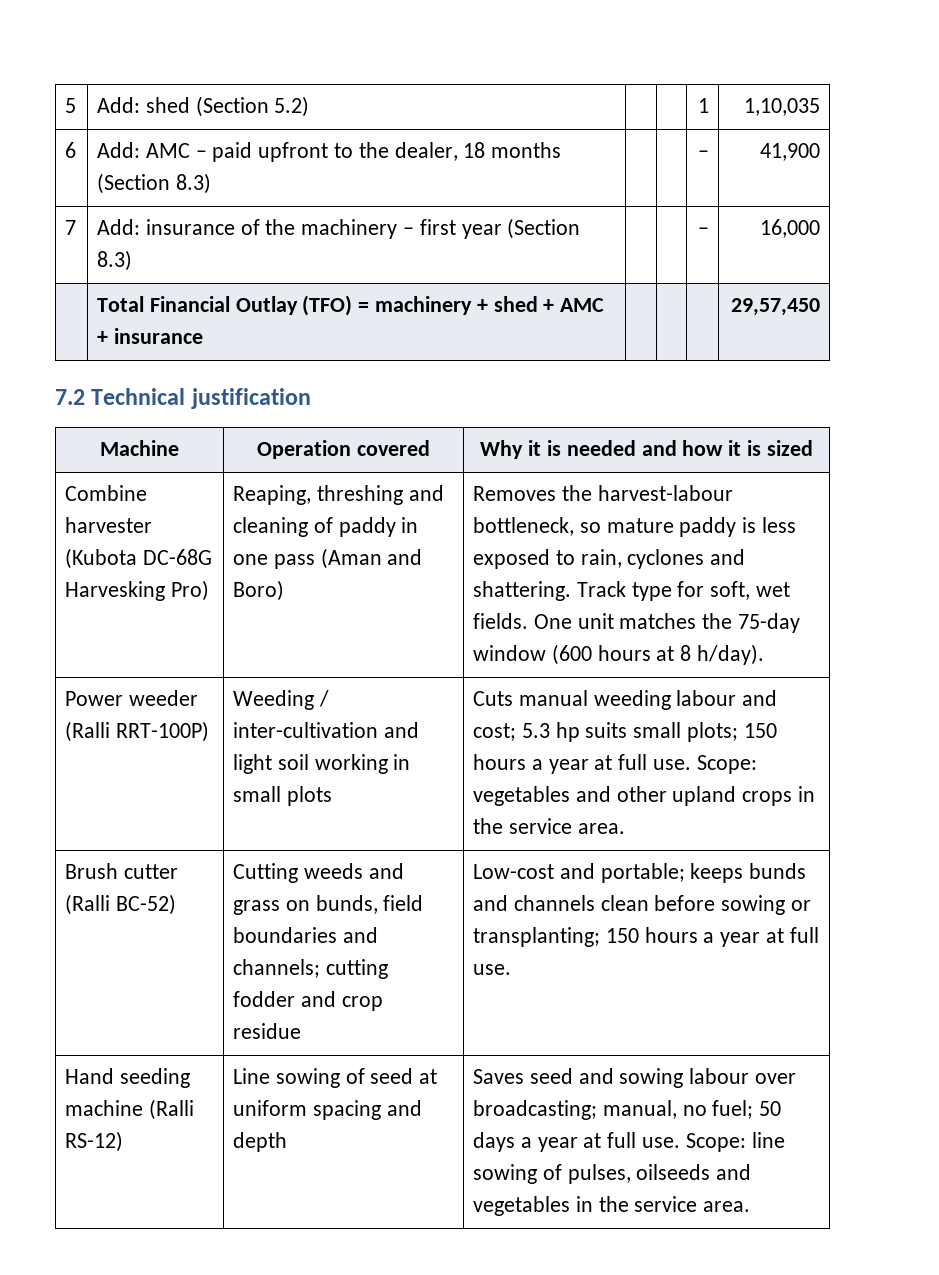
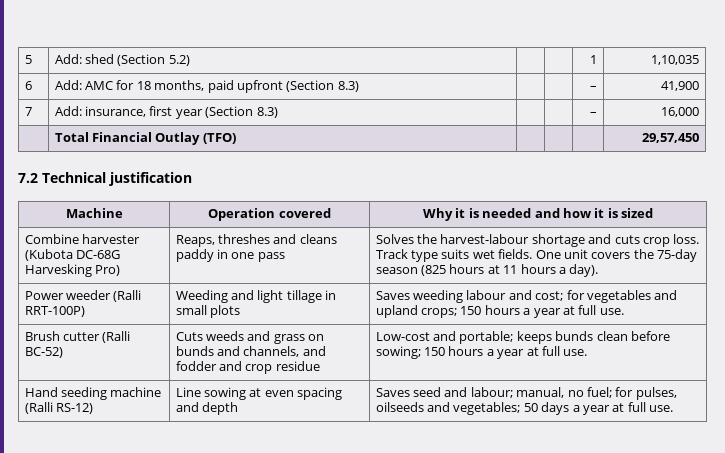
[195,142,562,162] – paid upfront to the dealer, 18 months -> [116,80,283,93] for 18 months, paid upfront
[145,219,415,239] insurance of the machinery – -> [85,106,147,117] insurance,
[358,296,605,315] [97,328,203,344] = machinery + shed + AMC + insurance -> (236, 138) none
[233,485,444,505] [233,517,333,537] Reaping, threshing and cleaning of -> [175,234,337,247] Reaps, threshes and cleans
[320,548,423,569] [233,580,285,601] [473,485,733,501] [473,517,797,537] [473,549,746,569] [473,581,751,601] (Aman and Boro) | Removes the harvest-labour bottleneck, so mature paddy is less exposed to rain, cyclones and shattering. Track type for soft, -> [375,234,700,247] [375,249,470,262] | Solves the harvest-labour shortage and cuts crop loss. Track type suits
[619,613,697,629] matches -> [591,252,631,259] covers
[473,644,765,665] window (600 hours at 8 h/day). -> [375,264,599,277] season (825 hours at 11 hours a day).
[318,690,329,707] [233,722,419,738] [233,754,388,774] / inter-cultivation and light soil working -> [231,290,322,303] and light tillage
[473,690,588,706] Cuts manual -> [375,291,410,300] Saves
[521,722,777,742] [473,754,757,774] [473,786,816,806] [473,818,625,834] 5.3 hp suits small plots; 150 hours a year at full use. Scope: vegetables and other upland crops in the service area. -> [566,290,678,303] [375,305,624,318] for vegetables and upland crops; 150 hours a year at full use.
[233,863,299,883] Cutting -> [175,332,203,341] Cuts
[315,895,424,914] [233,927,378,943] [233,959,388,979] bunds, field boundaries and channels; cutting -> [175,346,326,357] bunds and channels, and
[473,895,812,915] [473,927,601,947] and channels clean before sowing or transplanting; -> [596,331,670,341] [375,346,421,359] clean before sowing;
[345,1068,438,1084] [233,1100,308,1116] of seed at uniform -> [249,388,294,397] at even
[619,1068,797,1088] [473,1100,754,1120] sowing labour over broadcasting; manual, no fuel; -> [470,387,677,400] [375,402,521,415] labour; manual, no fuel; for pulses, oilseeds and vegetables;
[685,1132,785,1152] [473,1164,752,1184] [473,1196,751,1216] Scope: line sowing of pulses, oilseeds and vegetables in the service area. -> (674, 408) none

